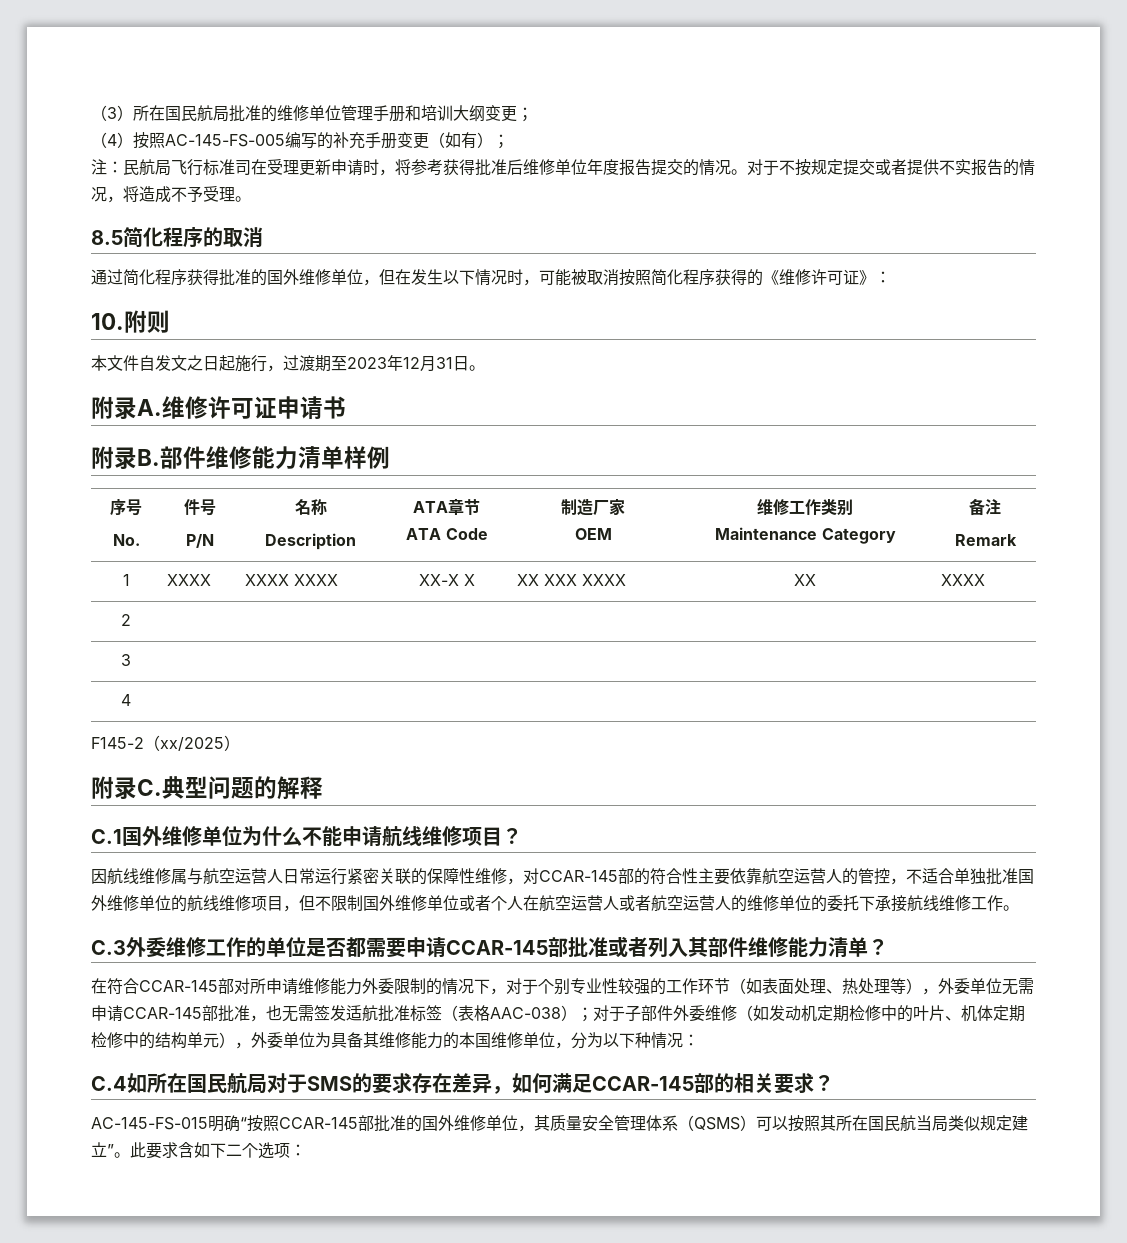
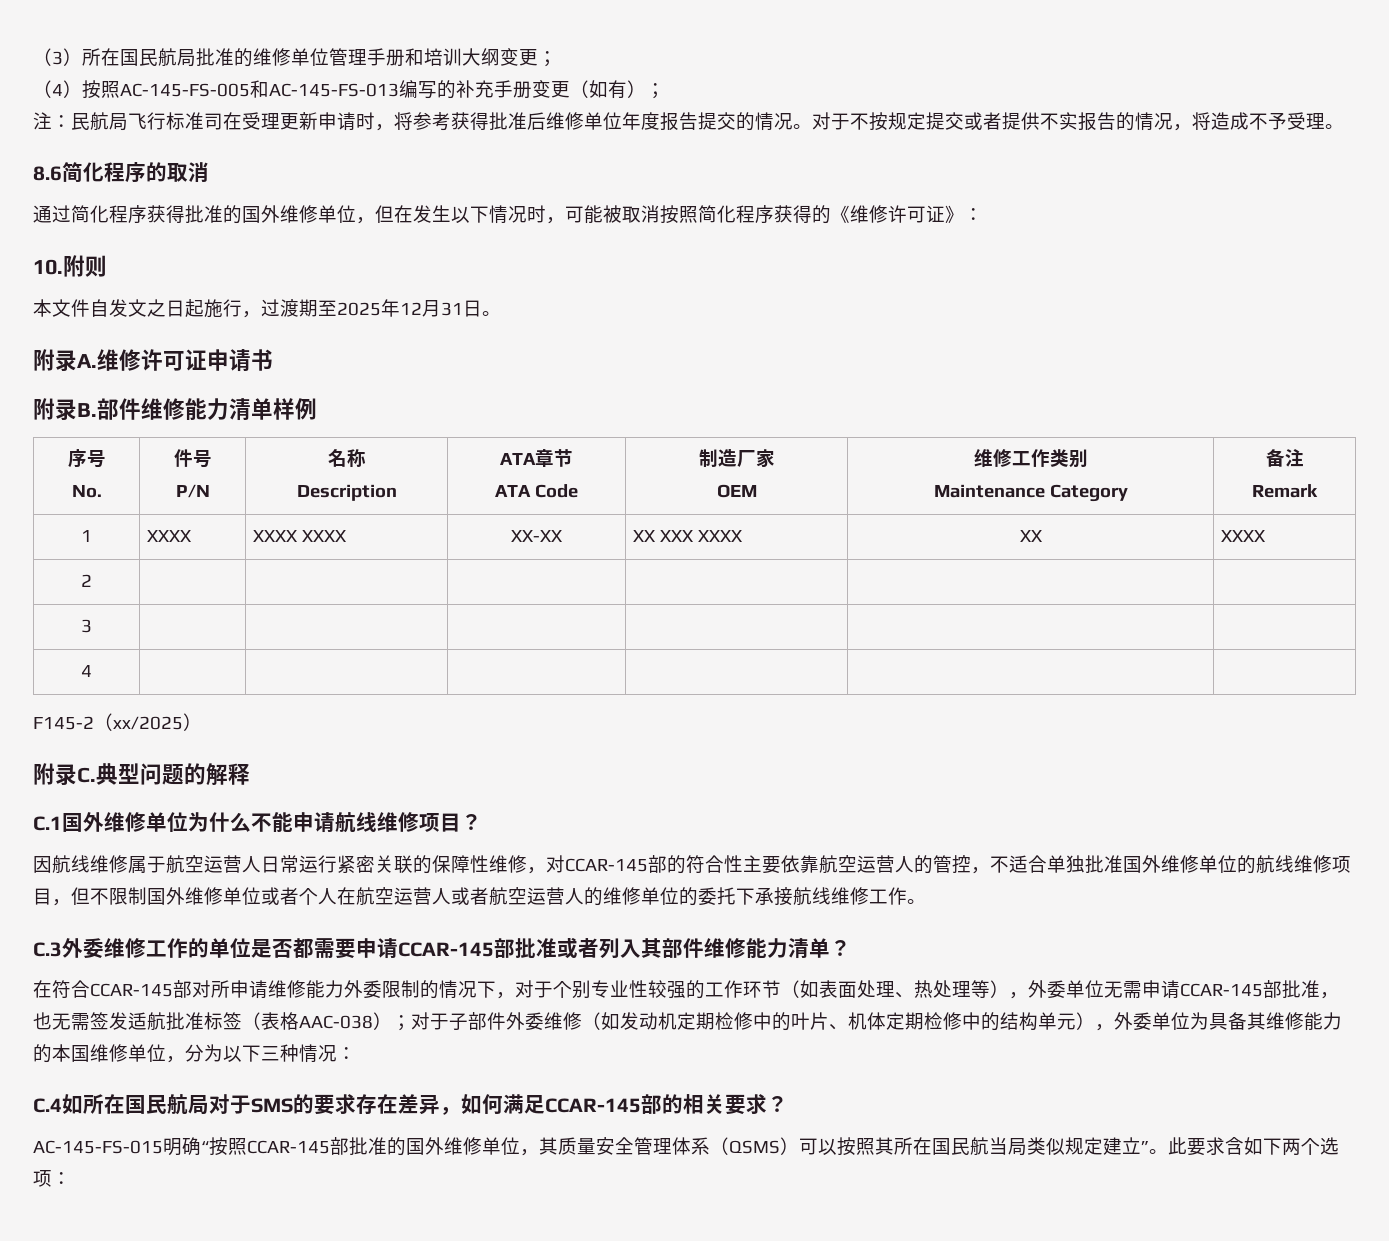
(285, 140) none -> [250,80,399,98] 和AC-145-FS-013
[91,230,123,245] 8.5 -> [33,166,62,181] 8.6
[347,357,387,369] 2023 -> [337,302,381,316] 2025
[418,574,475,586] XX-X X -> [511,530,563,542] XX-XX
[187,868,203,885] 与 -> [147,856,166,873] 于
(635, 1040) none -> [261,1046,280,1061] 三
[226,1144,242,1156] 二 -> [1282,1138,1301,1155] 两

